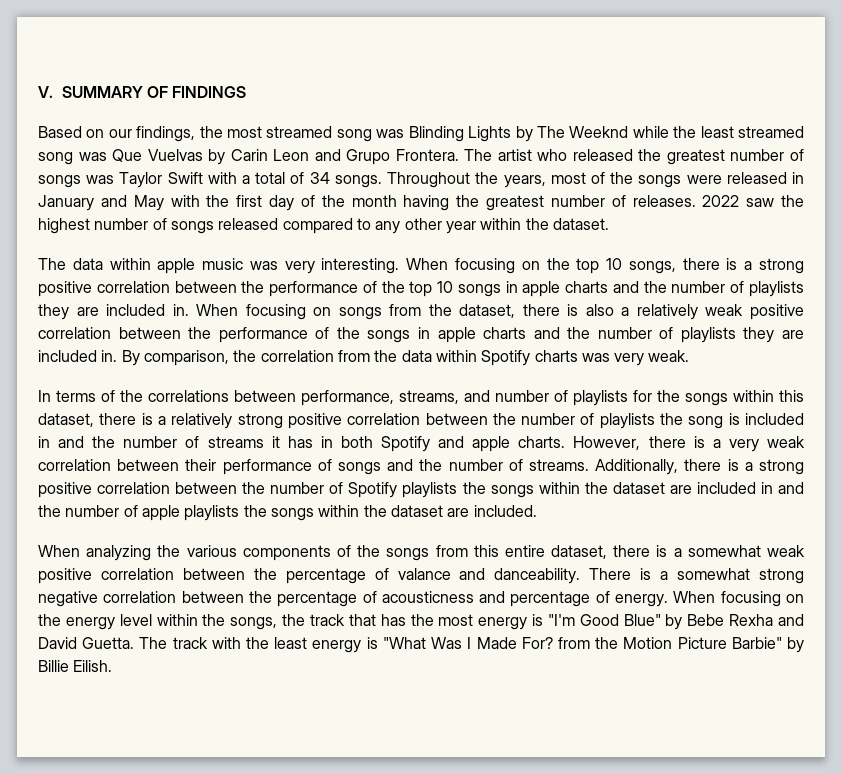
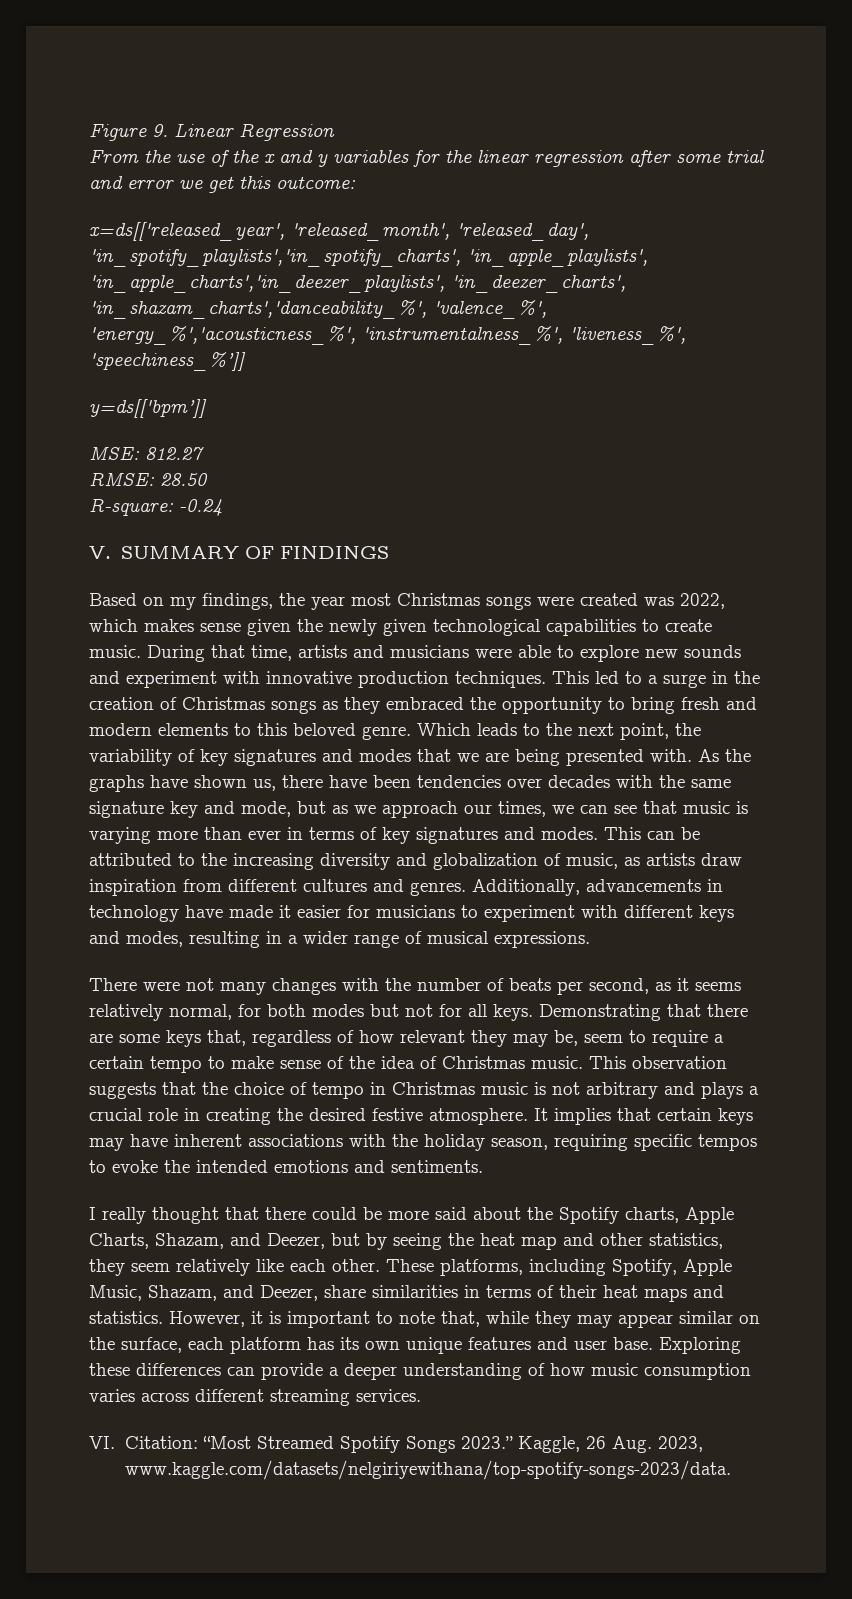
(38, 92) none -> [89,123,335,141] [89,150,764,167] [89,176,356,193] [89,222,589,241] [89,249,648,267] [89,275,626,293] [89,300,547,319] [89,326,686,345] [89,352,246,371] [89,399,207,418] [89,446,204,460] [89,472,208,486] [89,498,222,516] Figure 9. Linear Regression // From the use of the x and y variables for the linear regression after some trial and error we get this outcome: // x=ds[['released_year', 'released_month', 'released_day', 'in_spotify_playlists','in_spotify_charts', 'in_apple_playlists', 'in_apple_charts','in_deezer_playlists', 'in_deezer_charts', 'in_shazam_charts','danceability_%', 'valence_%', 'energy_%','acousticness_%', 'instrumentalness_%', 'liveness_%', 'speechiness_%’]] // y=ds[['bpm’]] // MSE: 812.27 // RMSE: 28.50 // R-square: -0.24 //
[108,129,132,138] our -> [170,597,196,610] my
[227,126,804,142] [38,149,804,165] [38,172,805,188] [38,195,805,211] [38,218,609,234] [38,258,805,274] [38,281,804,297] [38,304,804,320] [38,327,804,343] [38,350,690,366] [38,390,804,406] [38,413,804,429] [38,436,805,452] [38,459,805,475] [38,482,804,498] [38,505,537,521] [38,545,805,561] [38,568,804,584] [38,591,804,607] [38,614,805,630] [38,637,805,653] [38,660,113,672] most streamed song was Blinding Lights by The Weeknd while the least streamed song was Que Vuelvas by Carin Leon and Grupo Frontera. The artist who released the greatest number of songs was Taylor Swift with a total of 34 songs. Throughout the years, most of the songs were released in January and May with the first day of the month having the greatest number of releases. 2022 saw the highest number of songs released compared to any other year within the dataset. // The data within apple music was very interesting. When focusing on the top 10 songs, there is a strong positive correlation between the performance of the top 10 songs in apple charts and the number of playlists they are included in. When focusing on songs from the dataset, there is also a relatively weak positive correlation between the performance of the songs in apple charts and the number of playlists they are included in. By comparison, the correlation from the data within Spotify charts was very weak. // In terms of the correlations between performance, streams, and number of playlists for the songs within this dataset, there is a relatively strong positive correlation between the number of playlists the song is included in and the number of streams it has in both Spotify and apple charts. However, there is a very weak correlation between their performance of songs and the number of streams. Additionally, there is a strong positive correlation between the number of Spotify playlists the songs within the dataset are included in and the number of apple playlists the songs within the dataset are included. // When analyzing the various components of the songs from this entire dataset, there is a somewhat weak positive correlation between the percentage of valance and danceability. There is a somewhat strong negative correlation between the percentage of acousticness and percentage of energy. When focusing on the energy level within the songs, the track that has the most energy is "I'm Good Blue" by Bebe Rexha and David Guetta. The track with the least energy is "What Was I Made For? from the Motion Picture Barbie" by Billie Eilish. -> [311,593,725,610] [89,619,712,636] [89,645,741,662] [89,671,760,688] [89,697,757,714] [89,723,701,740] [89,749,751,766] [89,775,731,792] [89,801,748,818] [89,827,700,844] [89,853,742,870] [89,879,723,896] [89,905,734,922] [89,931,590,948] [89,978,741,995] [89,1004,748,1021] [89,1030,724,1047] [89,1056,727,1073] [89,1082,759,1099] [89,1108,753,1125] [89,1134,757,1151] [89,1160,483,1173] [89,1207,734,1224] [89,1233,723,1250] [89,1259,732,1276] [89,1285,724,1302] [89,1311,760,1328] [89,1337,741,1354] [89,1363,751,1380] [89,1389,421,1406] [89,1436,703,1453] [124,1460,731,1480] year most Christmas songs were created was 2022, which makes sense given the newly given technological capabilities to create music. During that time, artists and musicians were able to explore new sounds and experiment with innovative production techniques. This led to a surge in the creation of Christmas songs as they embraced the opportunity to bring fresh and modern elements to this beloved genre. Which leads to the next point, the variability of key signatures and modes that we are being presented with. As the graphs have shown us, there have been tendencies over decades with the same signature key and mode, but as we approach our times, we can see that music is varying more than ever in terms of key signatures and modes. This can be attributed to the increasing diversity and globalization of music, as artists draw inspiration from different cultures and genres. Additionally, advancements in technology have made it easier for musicians to experiment with different keys and modes, resulting in a wider range of musical expressions. // There were not many changes with the number of beats per second, as it seems relatively normal, for both modes but not for all keys. Demonstrating that there are some keys that, regardless of how relevant they may be, seem to require a certain tempo to make sense of the idea of Christmas music. This observation suggests that the choice of tempo in Christmas music is not arbitrary and plays a crucial role in creating the desired festive atmosphere. It implies that certain keys may have inherent associations with the holiday season, requiring specific tempos to evoke the intended emotions and sentiments. // I really thought that there could be more said about the Spotify charts, Apple Charts, Shazam, and Deezer, but by seeing the heat map and other statistics, they seem relatively like each other. These platforms, including Spotify, Apple Music, Shazam, and Deezer, share similarities in terms of their heat maps and statistics. However, it is important to note that, while they may appear similar on the surface, each platform has its own unique features and user base. Exploring these differences can provide a deeper understanding of how music consumption varies across different streaming services. // VI. Citation: “Most Streamed Spotify Songs 2023.” Kaggle, 26 Aug. 2023, www.kaggle.com/datasets/nelgiriyewithana/top-spotify-songs-2023/data.

